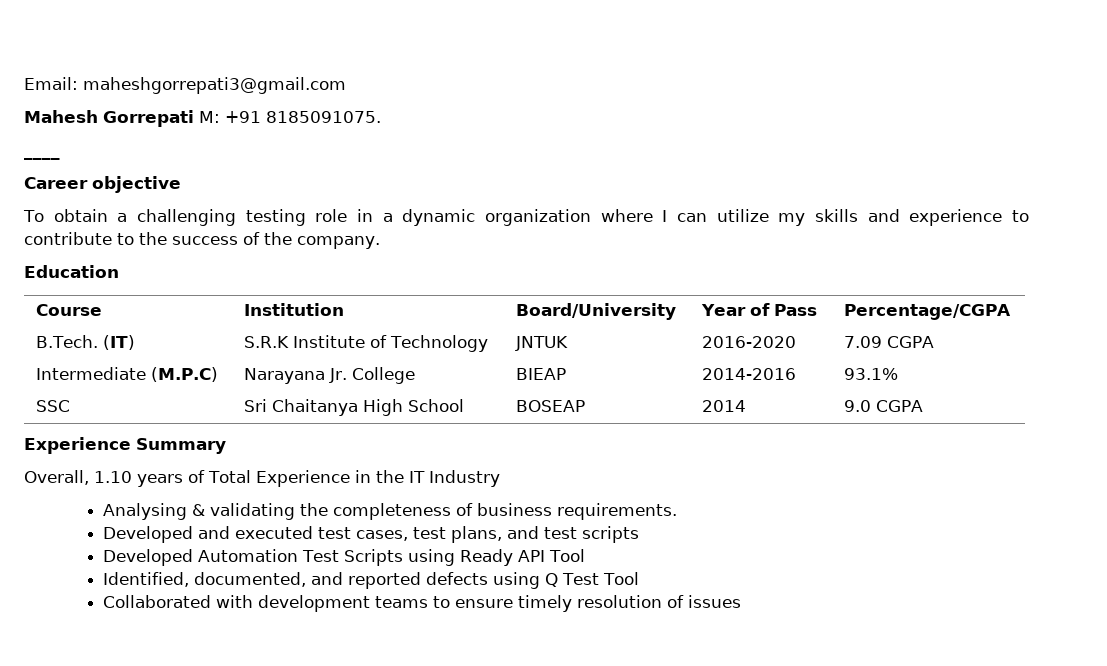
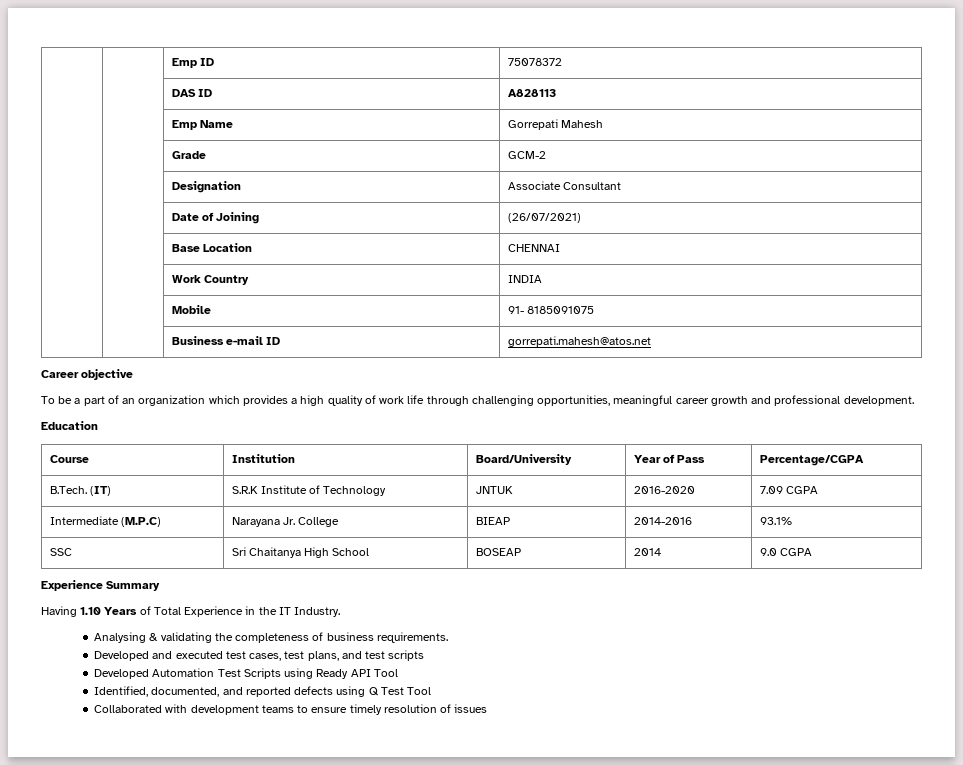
[24,77,346,94] [24,110,381,127] [24,156,60,160] [24,176,181,193] [23,209,1030,226] [24,232,380,249] Email: maheshgorrepati3@gmail.com // Mahesh Gorrepati M: +91 8185091075. // ____ // Career objective // To obtain a challenging testing role in a dynamic organization where I can utilize my skills and experience to contribute to the success of the company. -> [171,58,214,68] [507,58,562,66] [171,89,212,97] [507,89,556,97] [171,120,233,130] [507,119,603,130] [171,151,206,159] [507,151,546,159] [171,181,241,193] [507,181,621,190] [171,212,260,224] [507,213,581,223] [171,243,252,252] [507,244,560,252] [171,275,249,285] [507,275,542,283] [171,305,211,314] [507,306,594,314] [171,336,281,345] [507,336,651,347] [41,369,134,380] [41,395,914,406] | | Emp ID | 75078372 // | | DAS ID | A828113 // | | Emp Name | Gorrepati Mahesh // | | Grade | GCM-2 // | | Designation | Associate Consultant // | | Date of Joining | (26/07/2021) // | | Base Location | CHENNAI // | | Work Country | INDIA // | | Mobile | 91- 8185091075 // | | Business e-mail ID | gorrepati.mahesh@atos.net // Career objective // To be a part of an organization which provides a high quality of work life through challenging opportunities, meaningful career growth and professional development.
[24,470,183,487] Overall, 1.10 years -> [41,606,138,617] Having 1.10 Years
[428,470,500,487] Industry -> [294,607,341,617] Industry.

